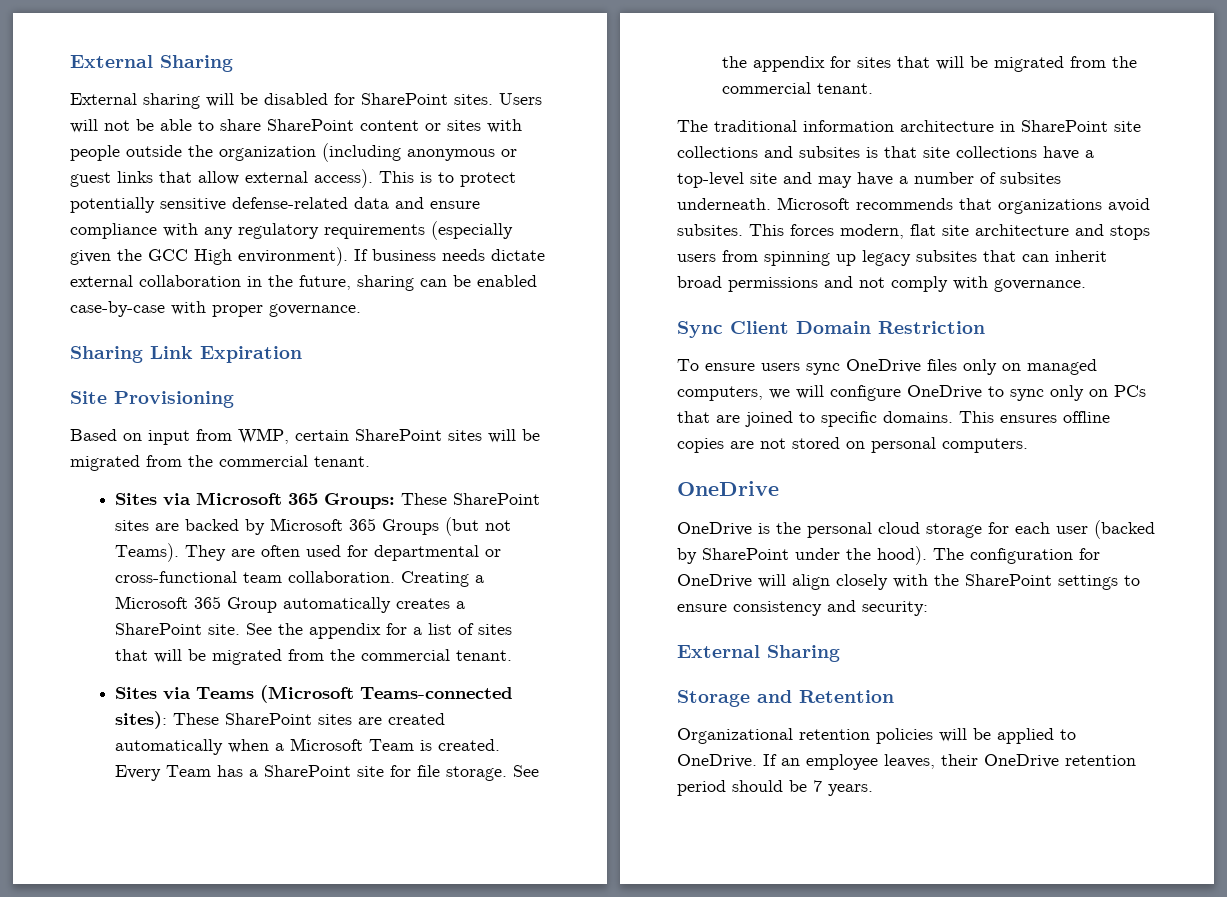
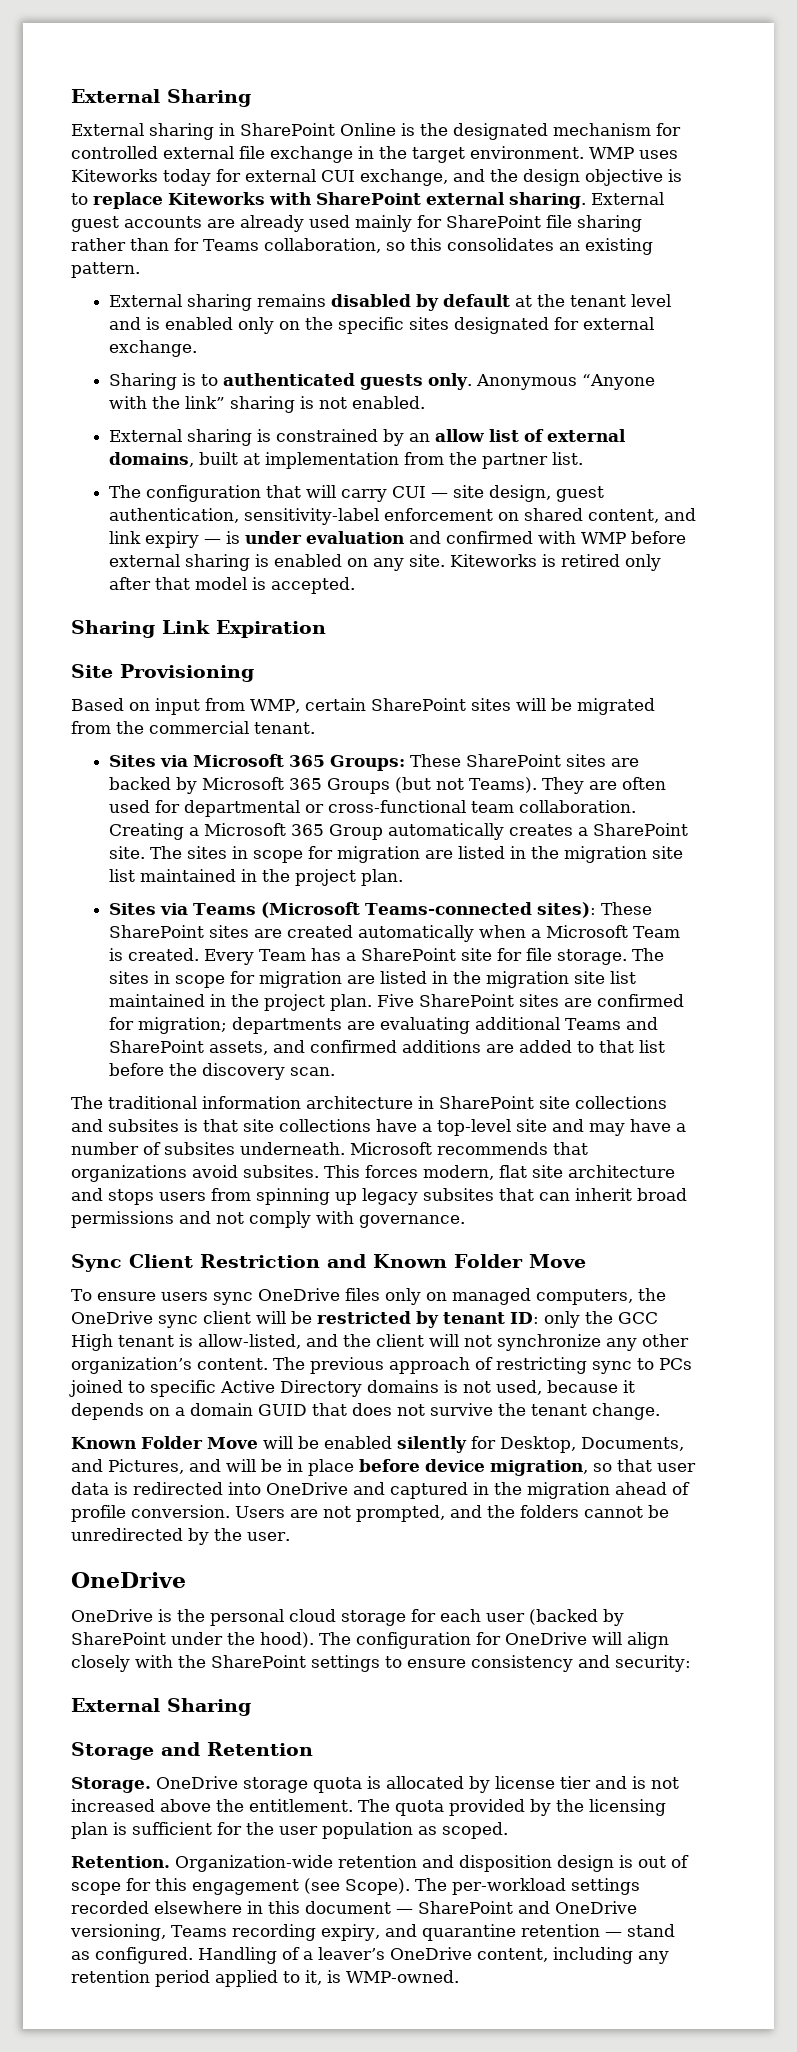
[206,93,542,107] [70,119,522,133] [70,143,517,162] [70,169,516,188] [70,197,480,213] [70,221,513,240] [70,247,545,266] [70,275,537,291] [70,301,361,317] will be disabled for SharePoint sites. Users will not be able to share SharePoint content or sites with people outside the organization (including anonymous or guest links that allow external access). This is to protect potentially sensitive defense-related data and ensure compliance with any regulatory requirements (especially given the GCC High environment). If business needs dictate external collaboration in the future, sharing can be enabled case-by-case with proper governance. -> [219,123,681,140] [71,146,678,163] [71,169,682,186] [71,192,664,209] [71,215,642,232] [71,238,653,255] [71,262,140,278] [109,294,672,311] [109,317,655,334] [109,340,198,357] [109,373,656,390] [109,396,426,413] [109,429,627,446] [109,452,584,469] [109,485,605,502] [109,508,697,525] [109,531,687,548] [109,554,662,571] [109,577,356,594] in SharePoint Online is the designated mechanism for controlled external file exchange in the target environment. WMP uses Kiteworks today for external CUI exchange, and the design objective is to replace Kiteworks with SharePoint external sharing. External guest accounts are already used mainly for SharePoint file sharing rather than for Teams collaboration, so this consolidates an existing pattern. // External sharing remains disabled by default at the tenant level and is enabled only on the specific sites designated for external exchange. // Sharing is to authenticated guests only. Anonymous “Anyone with the link” sharing is not enabled. // External sharing is constrained by an allow list of external domains, built at implementation from the partner list. // The configuration that will carry CUI — site design, guest authentication, sensitivity-label enforcement on shared content, and link expiry — is under evaluation and confirmed with WMP before external sharing is enabled on any site. Kiteworks is retired only after that model is accepted.
[246,623,513,639] [115,649,513,665] See the appendix for a list of sites that will be migrated from the commercial tenant. -> [150,846,684,863] [109,869,404,886] The sites in scope for migration are listed in the migration site list maintained in the project plan.
[513,765,540,777] [722,56,1138,72] [722,82,874,94] See the appendix for sites that will be migrated from the commercial tenant. -> [632,948,665,961] [109,971,637,988] [109,994,685,1011] [109,1017,659,1034] [109,1040,666,1055] [109,1063,336,1080] The sites in scope for migration are listed in the migration site list maintained in the project plan. Five SharePoint sites are confirmed for migration; departments are evaluating additional Teams and SharePoint assets, and confirmed additions are added to that list before the discovery scan.
[796,321,871,334] Domain -> (193, 1261) none
(985, 327) none -> [327,1254,586,1268] and Known Folder Move
[769,385,1146,401] [677,411,1110,427] [677,437,1028,453] we will configure OneDrive to sync only on PCs that are joined to specific domains. This ensures offline copies are not stored on personal computers. -> [637,1288,666,1301] [71,1311,658,1328] [71,1334,689,1351] [71,1357,692,1374] [69,1380,635,1397] [71,1403,660,1420] [71,1436,684,1453] [71,1459,696,1476] [71,1482,690,1499] [71,1505,669,1522] [71,1528,290,1545] the OneDrive sync client will be restricted by tenant ID: only the GCC High tenant is allow-listed, and the client will not synchronize any other organization’s content. The previous approach of restricting sync to PCs joined to specific Active Directory domains is not used, because it depends on a domain GUID that does not survive the tenant change. // Known Folder Move will be enabled silently for Desktop, Documents, and Pictures, and will be in place before device migration, so that user data is redirected into OneDrive and captured in the migration ahead of profile conversion. Users are not prompted, and the folders cannot be unredirected by the user.
[677,728,1076,744] [677,754,1136,770] [677,780,873,796] Organizational retention policies will be applied to OneDrive. If an employee leaves, their OneDrive retention period should be 7 years. -> [71,1776,679,1793] [71,1799,666,1816] [71,1822,508,1839] [71,1855,689,1872] [71,1878,640,1895] [71,1901,637,1914] [70,1924,675,1941] [71,1947,669,1964] [71,1970,459,1987] Storage. OneDrive storage quota is allocated by license tier and is not increased above the entitlement. The quota provided by the licensing plan is sufficient for the user population as scoped. // Retention. Organization-wide retention and disposition design is out of scope for this engagement (see Scope). The per-workload settings recorded elsewhere in this document — SharePoint and OneDrive versioning, Teams recording expiry, and quarantine retention — stand as configured. Handling of a leaver’s OneDrive content, including any retention period applied to it, is WMP-owned.

